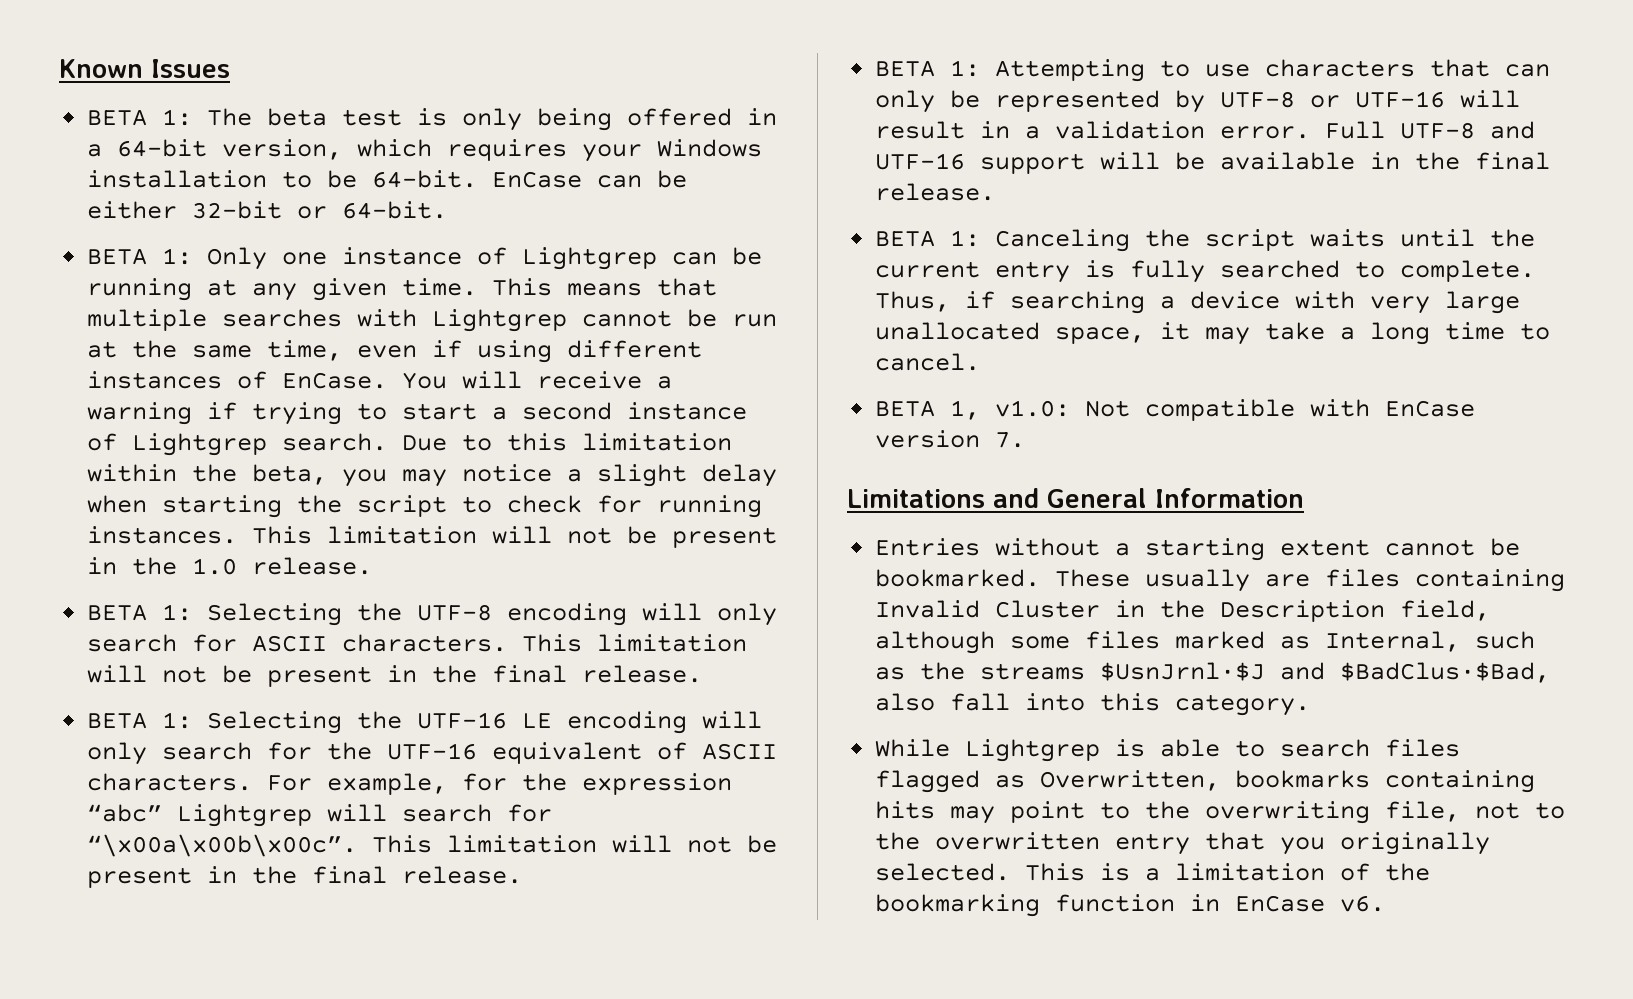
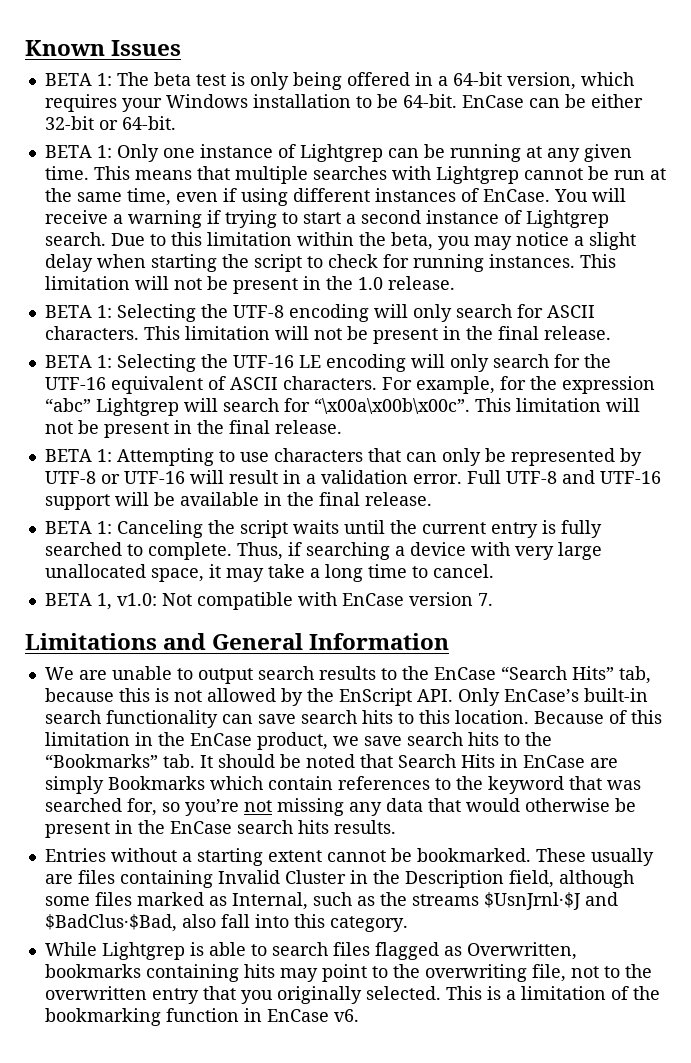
(1304, 498) none -> [44,666,651,684] [44,688,648,706] [44,710,662,728] [44,732,552,750] [44,754,618,768] [44,776,641,794] [44,798,636,816] [44,820,396,838] // We are unable to output search results to the EnCase “Search Hits” tab, because this is not allowed by the EnScript API. Only EnCase’s built-in search functionality can save search hits to this location. Because of this limitation in the EnCase product, we save search hits to the “Bookmarks” tab. It should be noted that Search Hits in EnCase are simply Bookmarks which contain references to the keyword that was searched for, so you’re not missing any data that would otherwise be present in the EnCase search hits results.

